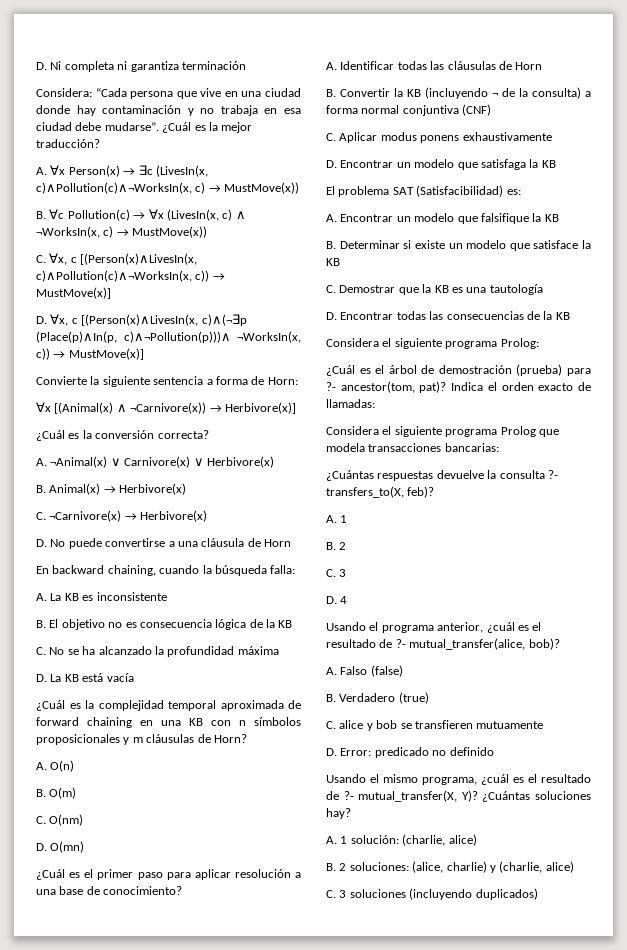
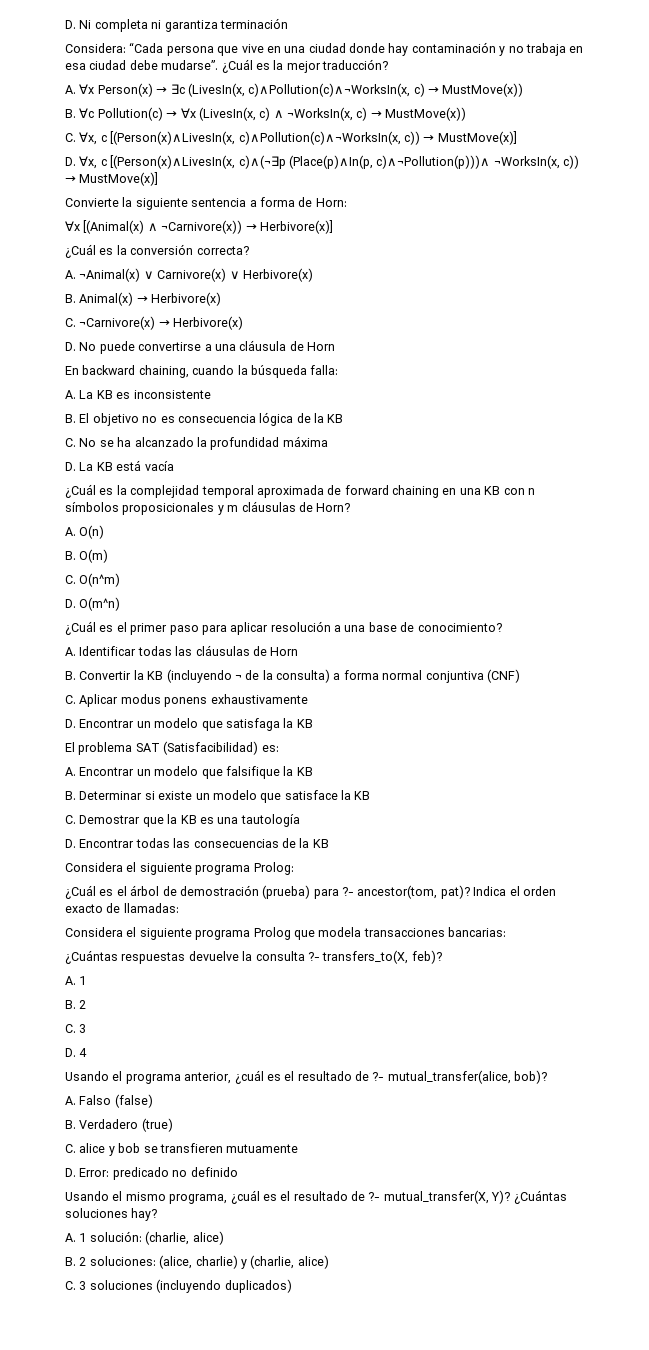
[49,814,84,826] [36,841,85,853] O(nm) // D. O(mn) -> [79,573,121,587] [65,597,121,611] O(n^m) // D. O(m^n)

